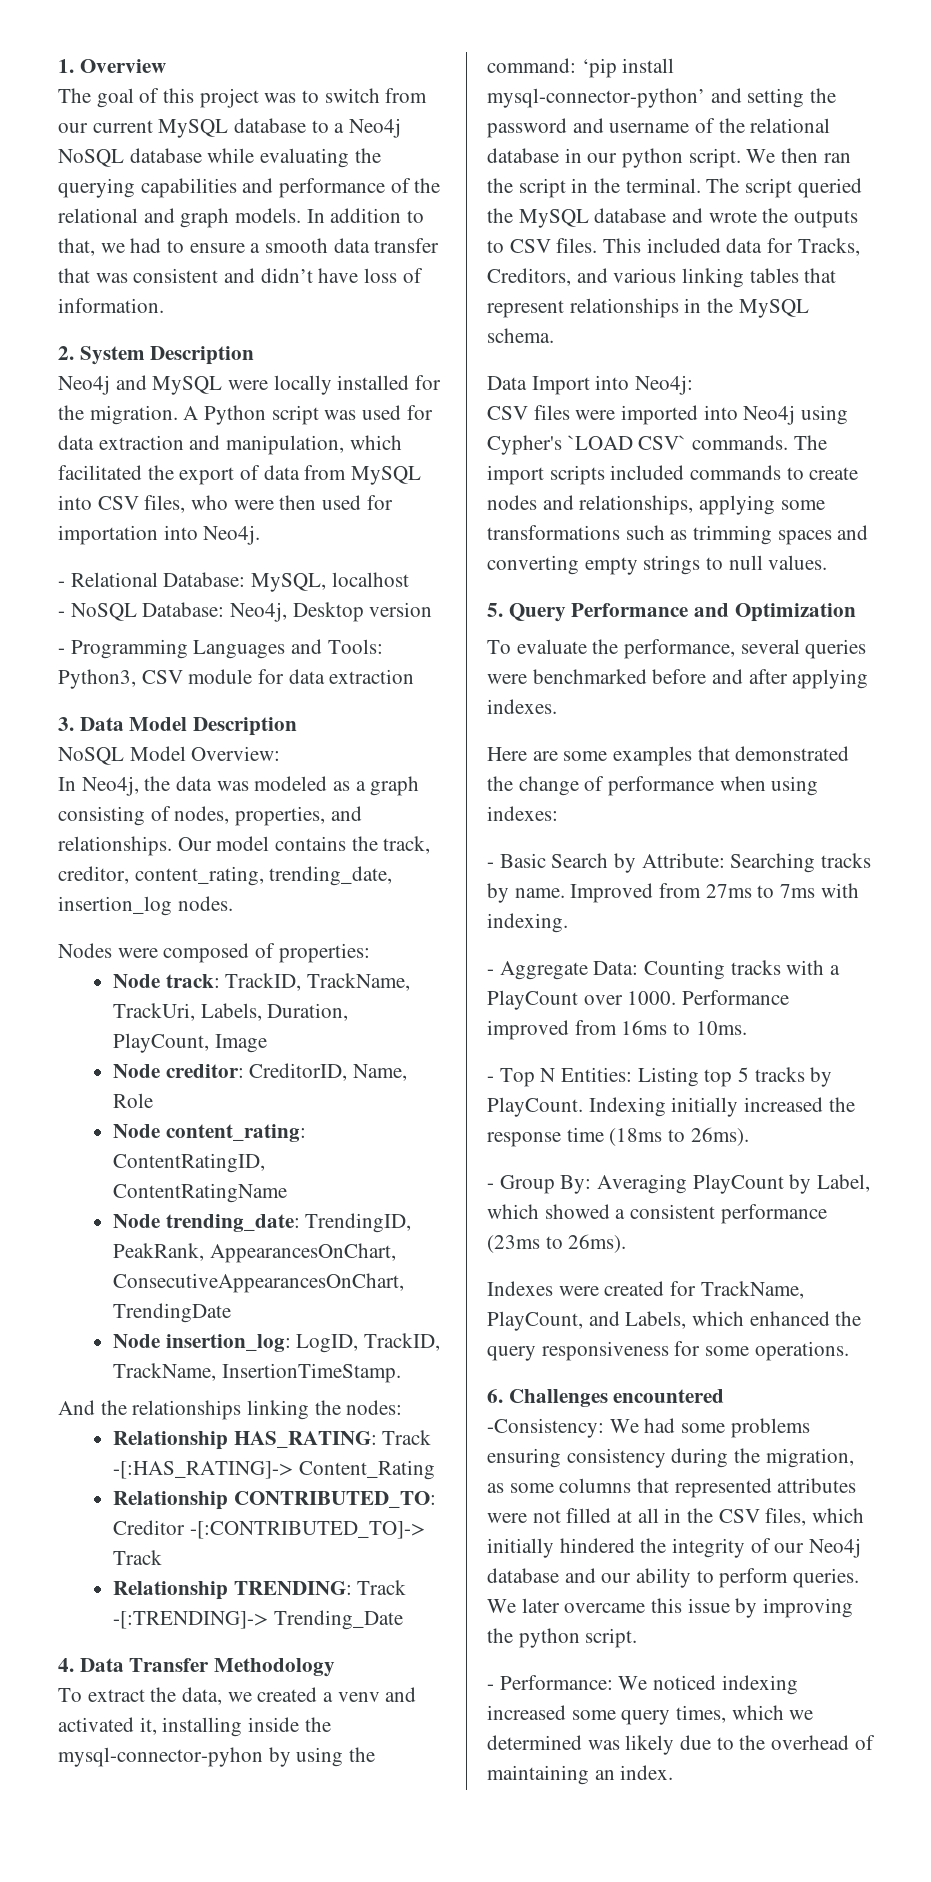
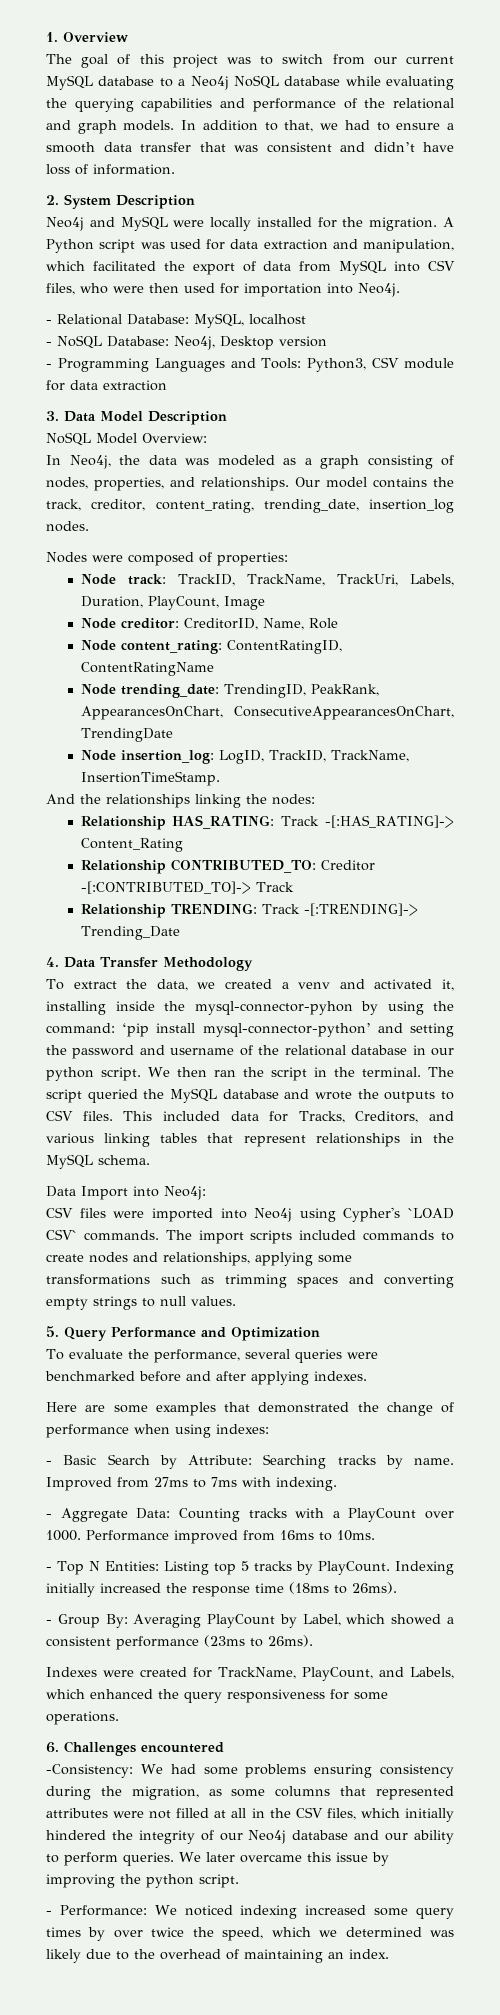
[676,1705,727,1723] times, -> [46,1927,264,1941] times by over twice the speed,

